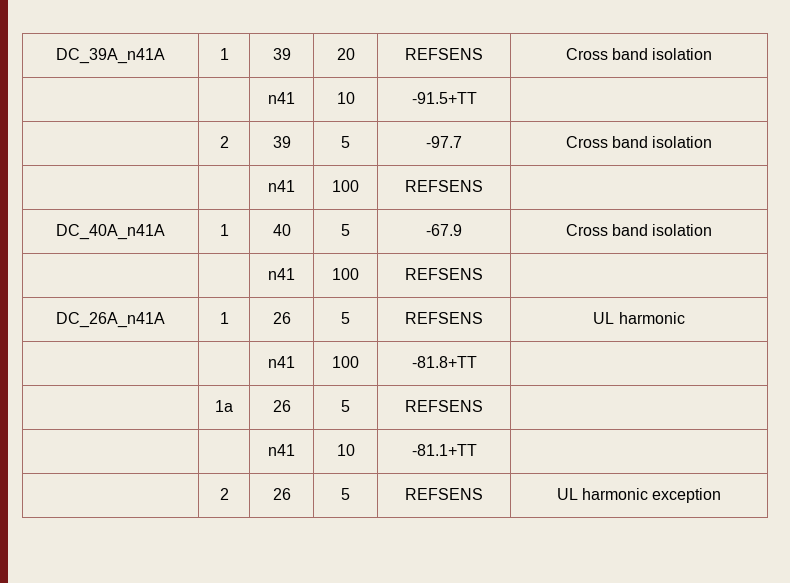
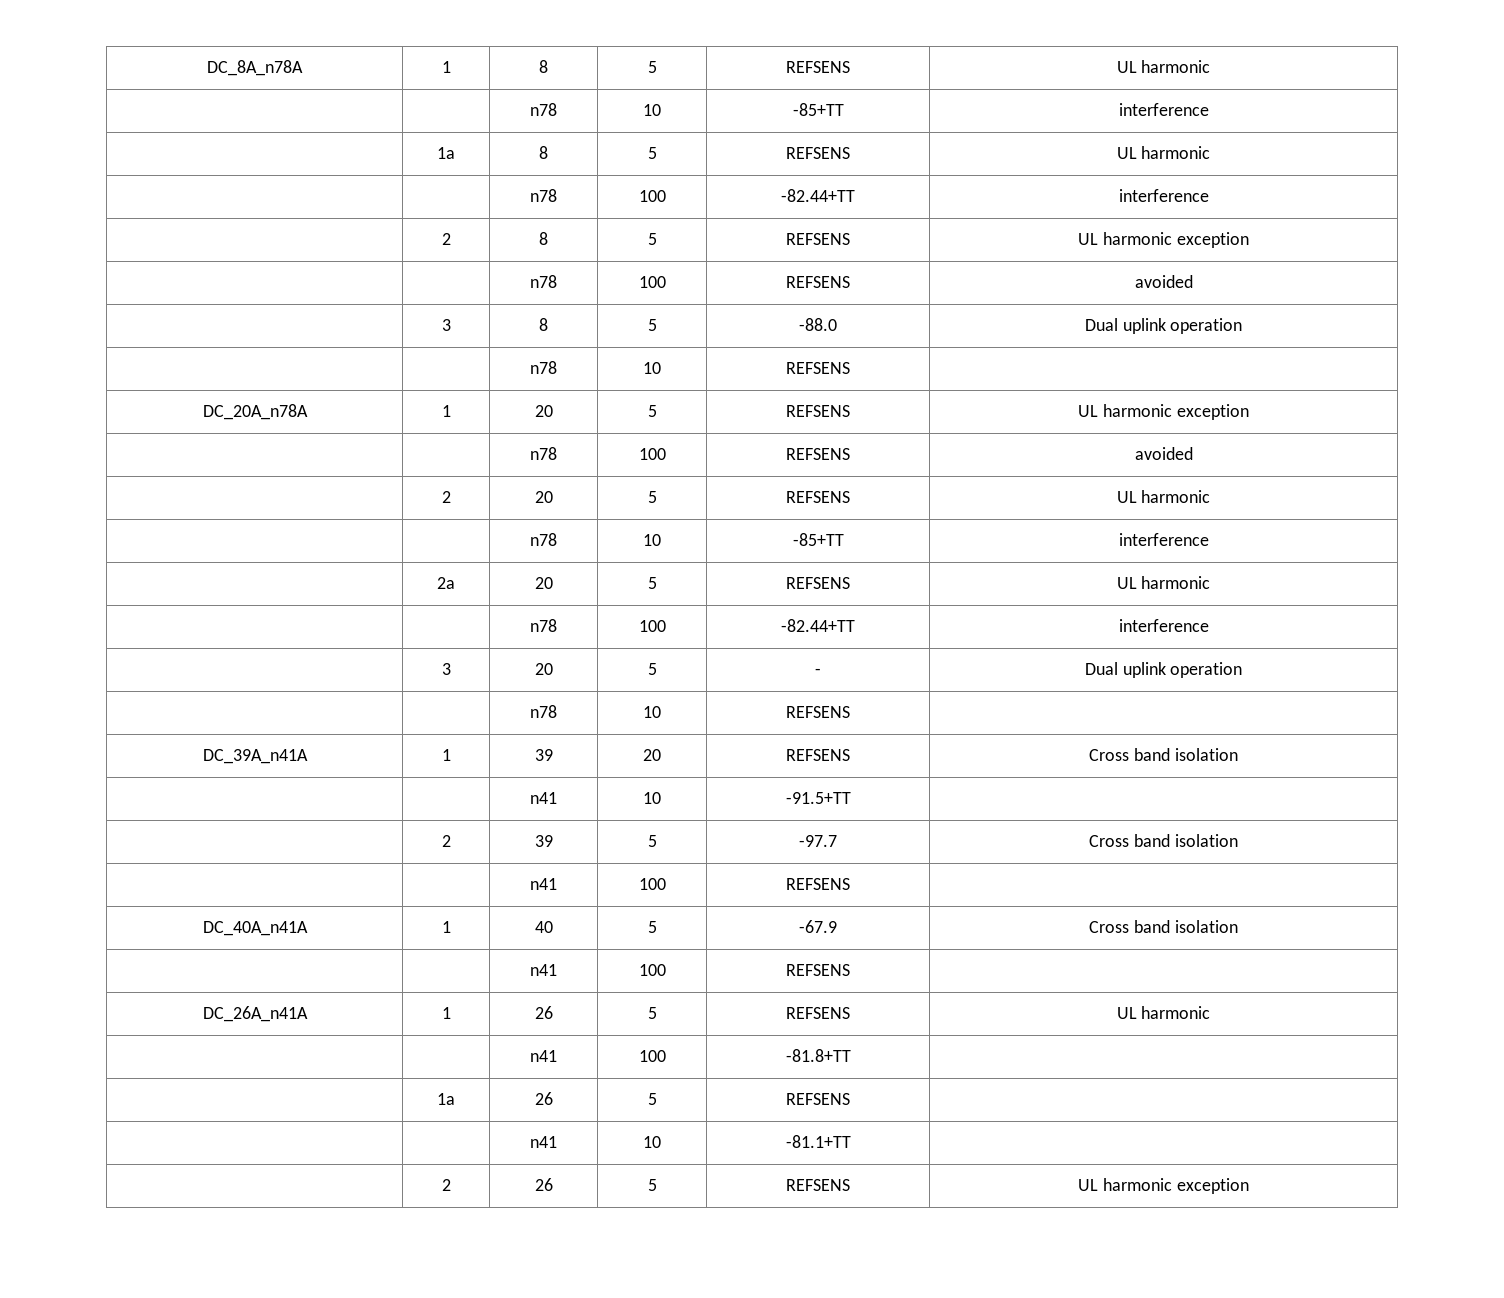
(55, 56) none -> [207,60,303,76] [441,61,451,73] [539,60,548,73] [647,61,657,73] [786,61,850,73] [1116,60,1211,73] [530,103,557,116] [643,104,661,116] [792,103,844,116] [1118,103,1209,116] [437,147,455,159] [539,146,548,159] [647,147,657,159] [786,147,850,159] [1116,146,1211,159] [530,189,557,202] [638,190,666,202] [781,189,855,202] [1118,189,1209,202] [441,233,451,245] [539,232,548,245] [647,233,657,245] [786,233,850,245] [1078,232,1249,248] [530,275,557,288] [638,276,666,288] [786,276,850,288] [1134,275,1193,288] [441,319,451,331] [539,318,548,331] [647,319,657,331] [799,318,837,331] [1084,318,1243,334] [530,361,557,374] [643,362,661,374] [786,362,850,374] [202,404,308,420] [441,405,451,417] [534,405,553,417] [647,405,657,417] [786,405,850,417] [1078,404,1249,420] [530,447,557,460] [638,448,666,460] [786,448,850,460] [1134,447,1193,460] [441,491,451,503] [534,491,553,503] [647,491,657,503] [786,491,850,503] [1116,490,1211,503] [530,533,557,546] [643,534,661,546] [792,533,844,546] [1118,533,1209,546] [437,577,455,589] [534,577,553,589] [647,577,657,589] [786,577,850,589] [1116,576,1211,589] [530,619,557,632] [638,620,666,632] [781,619,855,632] [1118,619,1209,632] [441,663,451,675] [534,663,553,675] [647,663,657,675] [815,668,821,675] [1084,662,1243,678] [530,705,557,718] [643,706,661,718] [786,706,850,718] DC_8A_n78A | 1 | 8 | 5 | REFSENS | UL harmonic // | | n78 | 10 | -85+TT | interference // | 1a | 8 | 5 | REFSENS | UL harmonic // | | n78 | 100 | -82.44+TT | interference // | 2 | 8 | 5 | REFSENS | UL harmonic exception // | | n78 | 100 | REFSENS | avoided // | 3 | 8 | 5 | -88.0 | Dual uplink operation // | | n78 | 10 | REFSENS | // DC_20A_n78A | 1 | 20 | 5 | REFSENS | UL harmonic exception // | | n78 | 100 | REFSENS | avoided // | 2 | 20 | 5 | REFSENS | UL harmonic // | | n78 | 10 | -85+TT | interference // | 2a | 20 | 5 | REFSENS | UL harmonic // | | n78 | 100 | -82.44+TT | interference // | 3 | 20 | 5 | - | Dual uplink operation // | | n78 | 10 | REFSENS | //

